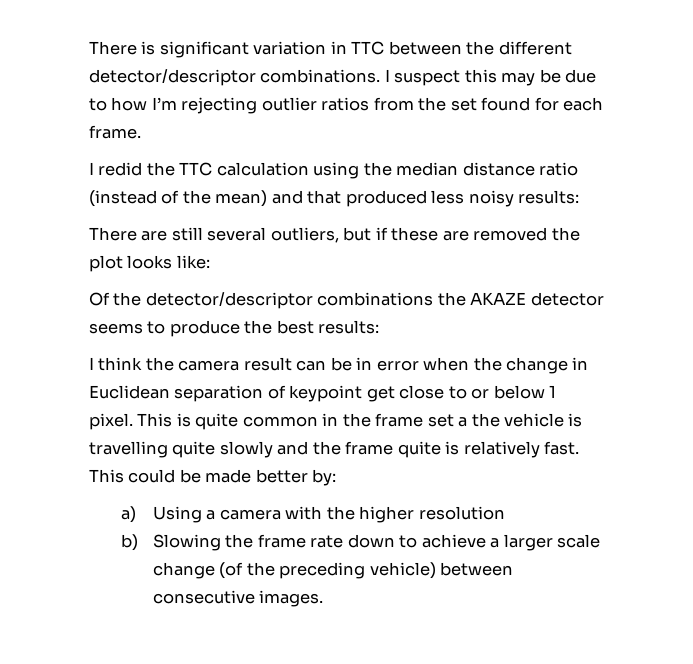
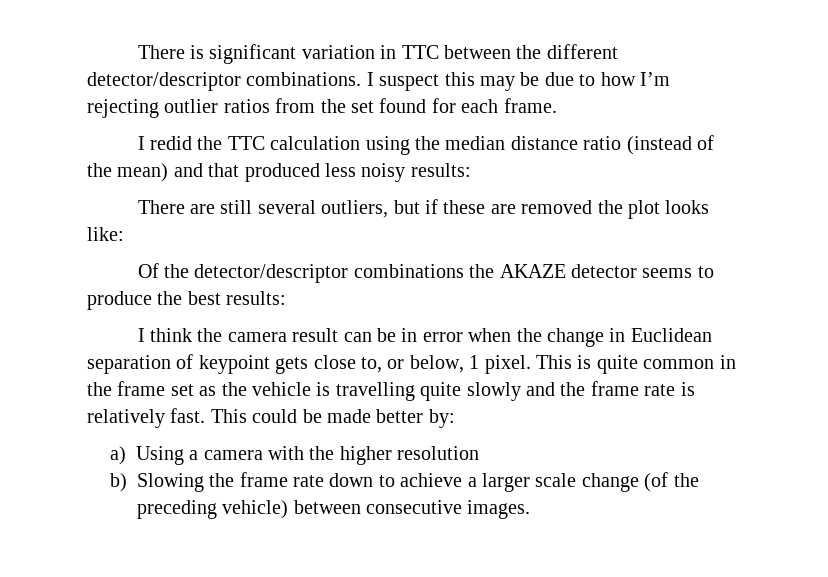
[366,385,545,402] get close to or below -> [275,355,464,374] gets close to, or below,
[458,417,468,427] a -> [199,386,217,396] as
[397,441,441,458] quite -> [644,384,676,396] rate

